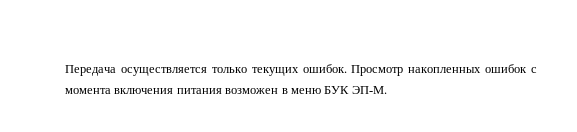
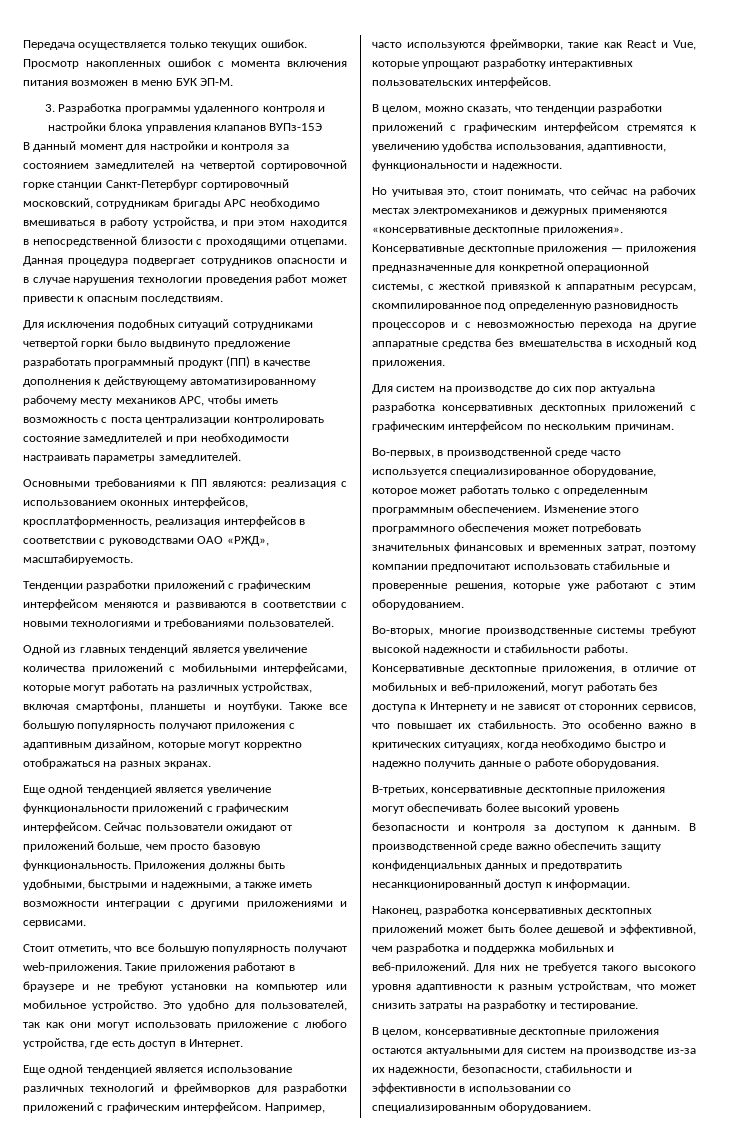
(387, 90) none -> [45,103,325,114] [47,122,323,133] [23,141,289,152] [23,160,347,171] [23,179,290,190] [23,198,320,209] [23,217,347,228] [23,236,348,247] [23,256,347,266] [23,274,347,285] [23,296,224,304] [23,319,313,330] [23,338,290,349] [23,356,310,368] [23,376,317,387] [23,395,278,406] [23,417,324,425] [23,433,289,444] [23,452,241,463] [23,478,347,489] [23,497,248,508] [23,516,306,527] [23,536,269,546] [23,554,133,565] [23,580,311,591] [23,599,347,610] [23,618,334,629] [23,644,307,655] [23,663,347,674] [23,682,312,693] [23,701,347,712] [23,720,295,731] [23,739,302,750] [23,758,212,769] [23,784,271,795] [23,803,290,814] [23,822,292,833] [23,841,260,852] [23,860,286,871] [23,879,313,890] [23,901,347,909] [23,920,86,928] [23,943,347,954] [23,962,295,973] [23,981,347,992] [23,1000,347,1011] [23,1019,347,1030] [23,1038,243,1049] [23,1064,292,1075] [23,1083,347,1094] [23,1102,325,1113] [372,39,696,50] [372,58,634,69] [372,77,552,88] [372,103,663,114] [372,122,696,133] [372,141,667,152] [372,160,562,171] [372,186,696,197] [372,208,667,216] [372,227,623,235] [372,244,696,254] [372,262,650,273] [372,281,696,292] [372,303,679,311] [372,322,696,330] [372,338,697,349] [372,360,445,368] [372,384,655,394] [372,402,696,413] [372,421,674,432] [372,447,621,458] [372,466,656,477] [372,485,648,496] [372,504,640,515] [372,523,642,534] [372,542,696,553] [372,561,670,572] [372,580,696,591] [372,599,464,610] [372,625,696,636] [372,644,628,655] [372,664,696,674] [372,682,658,693] [372,702,696,712] [372,720,696,729] [372,739,666,750] [372,758,659,769] [372,785,666,795] [372,803,619,814] [372,822,696,833] [372,841,661,852] [372,860,623,871] [372,879,631,890] [372,905,653,916] [372,924,696,935] [372,943,614,954] [372,962,696,973] [372,981,696,992] [372,1000,638,1011] [372,1027,659,1037] [372,1048,696,1056] [372,1064,632,1075] [372,1083,572,1094] [372,1102,592,1113] // 3. Разработка программы удаленного контроля и настройки блока управления клапанов ВУПз-15Э // В данный момент для настройки и контроля за состоянием замедлителей на четвертой сортировочной горке станции Санкт-Петербург сортировочный московский, сотрудникам бригады АРС необходимо вмешиваться в работу устройства, и при этом находится в непосредственной близости с проходящими отцепами. Данная процедура подвергает сотрудников опасности и в случае нарушения технологии проведения работ может привести к опасным последствиям. // Для исключения подобных ситуаций сотрудниками четвертой горки было выдвинуто предложение разработать программный продукт (ПП) в качестве дополнения к действующему автоматизированному рабочему месту механиков АРС, чтобы иметь возможность с поста централизации контролировать состояние замедлителей и при необходимости настраивать параметры замедлителей. // Основными требованиями к ПП являются: реализация с использованием оконных интерфейсов, кросплатформенность, реализация интерфейсов в соответствии с руководствами ОАО «РЖД», масштабируемость. // Тенденции разработки приложений с графическим интерфейсом меняются и развиваются в соответствии с новыми технологиями и требованиями пользователей. // Одной из главных тенденций является увеличение количества приложений с мобильными интерфейсами, которые могут работать на различных устройствах, включая смартфоны, планшеты и ноутбуки. Также все большую популярность получают приложения с адаптивным дизайном, которые могут корректно отображаться на разных экранах. // Еще одной тенденцией является увеличение функциональности приложений с графическим интерфейсом. Сейчас пользователи ожидают от приложений больше, чем просто базовую функциональность. Приложения должны быть удобными, быстрыми и надежными, а также иметь возможности интеграции с другими приложениями и сервисами. // Стоит отметить, что все большую популярность получают web-приложения. Такие приложения работают в браузере и не требуют установки на компьютер или мобильное устройство. Это удобно для пользователей, так как они могут использовать приложение с любого устройства, где есть доступ в Интернет. // Еще одной тенденцией является использование различных технологий и фреймворков для разработки приложений с графическим интерфейсом. Например, часто используются фреймворки, такие как React и Vue, которые упрощают разработку интерактивных пользовательских интерфейсов. // В целом, можно сказать, что тенденции разработки приложений с графическим интерфейсом стремятся к увеличению удобства использования, адаптивности, функциональности и надежности. // Но учитывая это, стоит понимать, что сейчас на рабочих местах электромехаников и дежурных применяются «консервативные десктопные приложения». Консервативные десктопные приложения — приложения предназначенные для конкретной операционной системы, с жесткой привязкой к аппаратным ресурсам, скомпилированное под определенную разновидность процессоров и с невозможностью перехода на другие аппаратные средства без вмешательства в исходный код приложения. // Для систем на производстве до сих пор актуальна разработка консервативных десктопных приложений с графическим интерфейсом по нескольким причинам. // Во-первых, в производственной среде часто используется специализированное оборудование, которое может работать только с определенным программным обеспечением. Изменение этого программного обеспечения может потребовать значительных финансовых и временных затрат, поэтому компании предпочитают использовать стабильные и проверенные решения, которые уже работают с этим оборудованием. // Во-вторых, многие производственные системы требуют высокой надежности и стабильности работы. Консервативные десктопные приложения, в отличие от мобильных и веб-приложений, могут работать без доступа к Интернету и не зависят от сторонних сервисов, что повышает их стабильность. Это особенно важно в критических ситуациях, когда необходимо быстро и надежно получить данные о работе оборудования. // В-третьих, консервативные десктопные приложения могут обеспечивать более высокий уровень безопасности и контроля за доступом к данным. В производственной среде важно обеспечить защиту конфиденциальных данных и предотвратить несанкционированный доступ к информации. // Наконец, разработка консервативных десктопных приложений может быть более дешевой и эффективной, чем разработка и поддержка мобильных и веб-приложений. Для них не требуется такого высокого уровня адаптивности к разным устройствам, что может снизить затраты на разработку и тестирование. // В целом, консервативные десктопные приложения остаются актуальными для систем на производстве из-за их надежности, безопасности, стабильности и эффективности в использовании со специализированным оборудованием.

